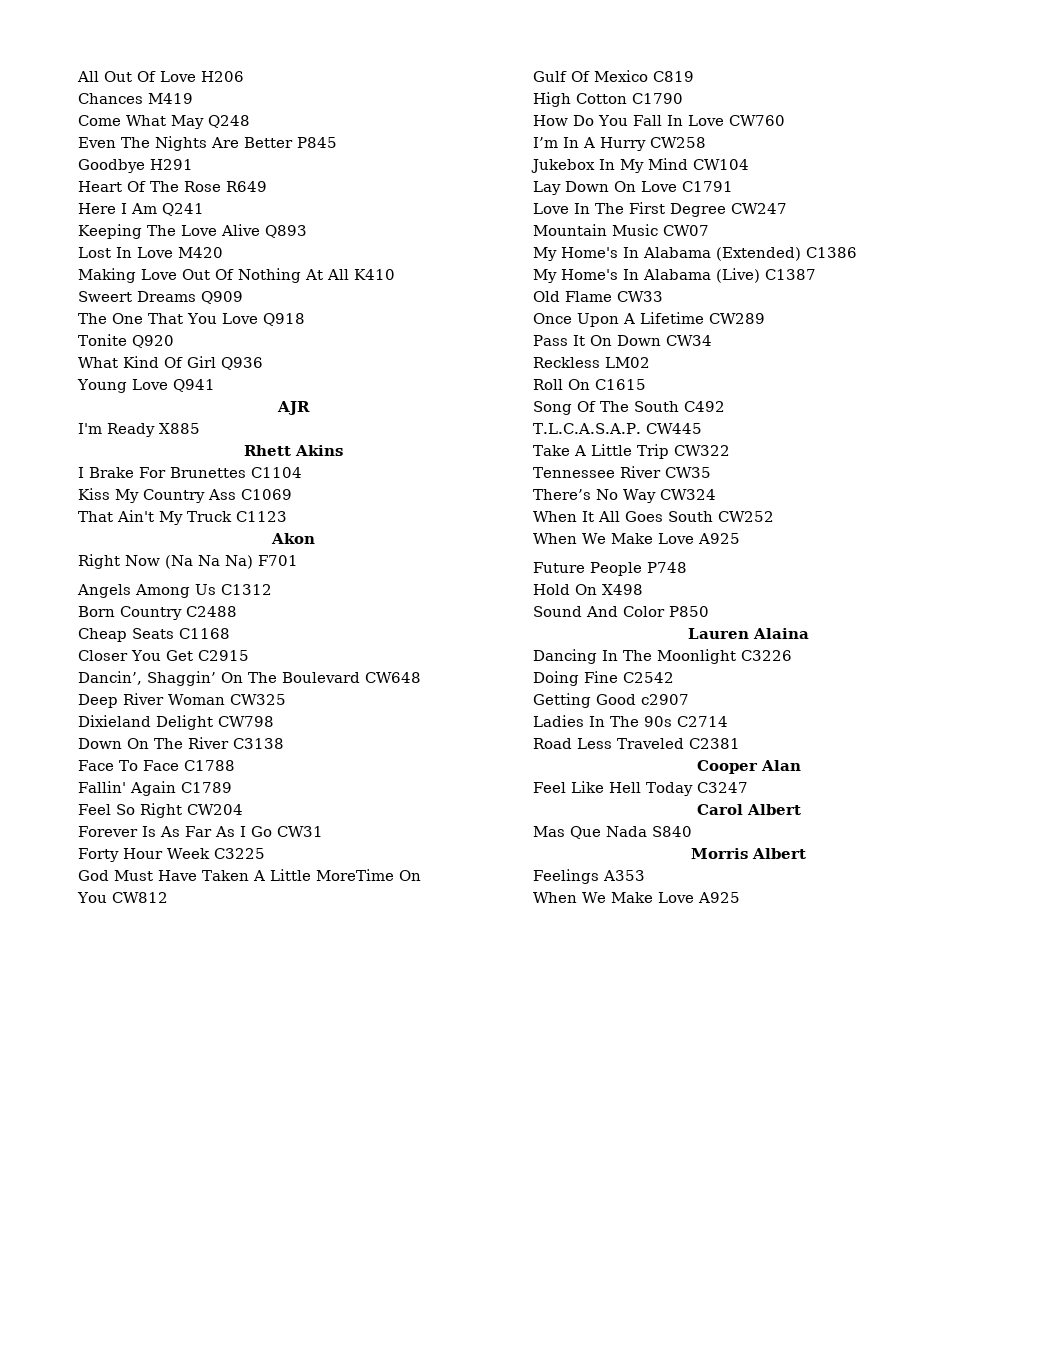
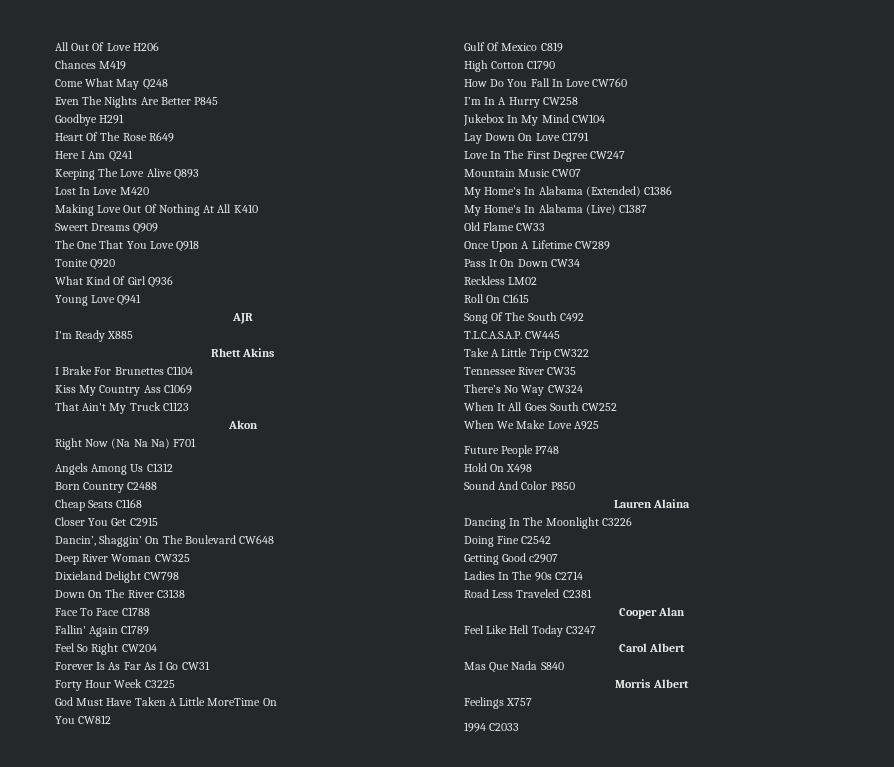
[603,870,645,881] [533,892,740,903] A353 // When We Make Love A925 -> [506,698,533,706] [464,722,520,732] X757 // 1994 C2033

